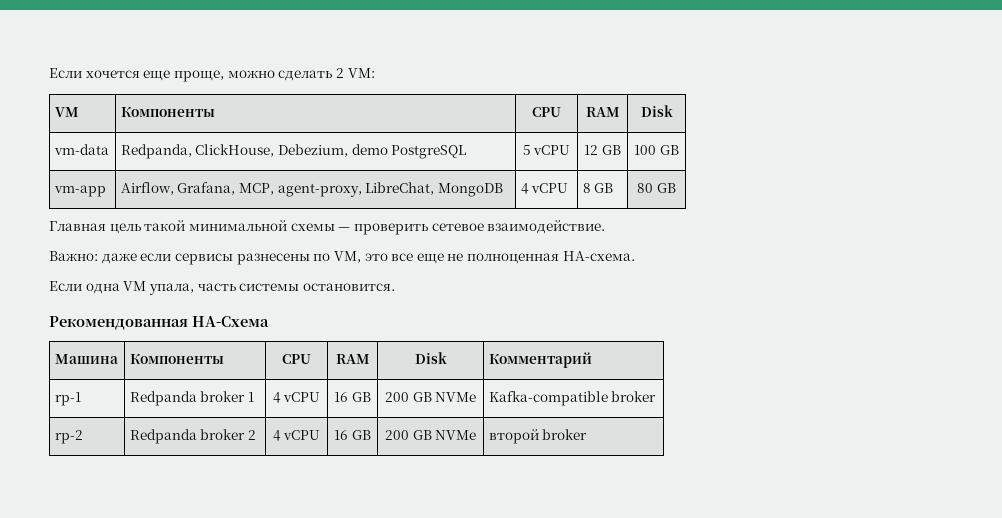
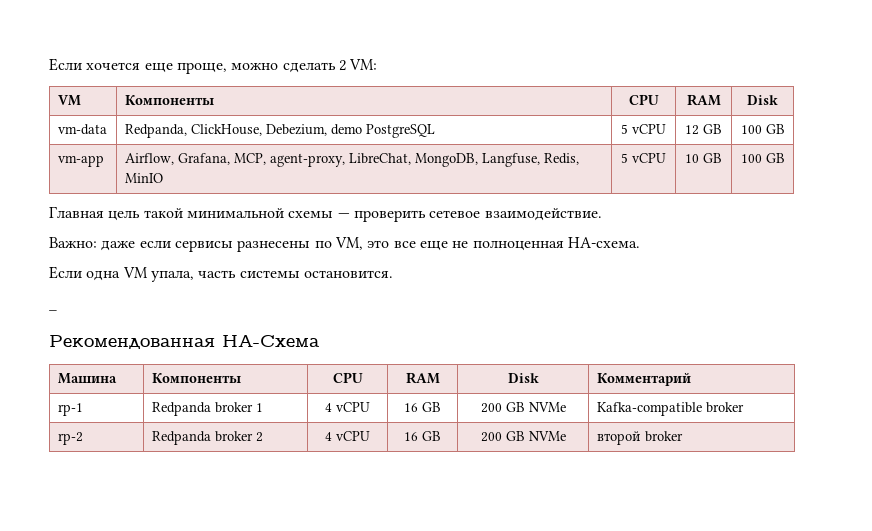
[438,183,504,197] [520,183,569,194] [582,183,614,193] [637,183,654,193] MongoDB | 4 vCPU | 8 GB | 80 -> [414,153,579,167] [124,173,163,183] [621,153,666,163] [685,153,722,163] [740,154,762,163] MongoDB, Langfuse, Redis, MinIO | 5 vCPU | 10 GB | 100
(395, 287) none -> [49,308,57,311] // _

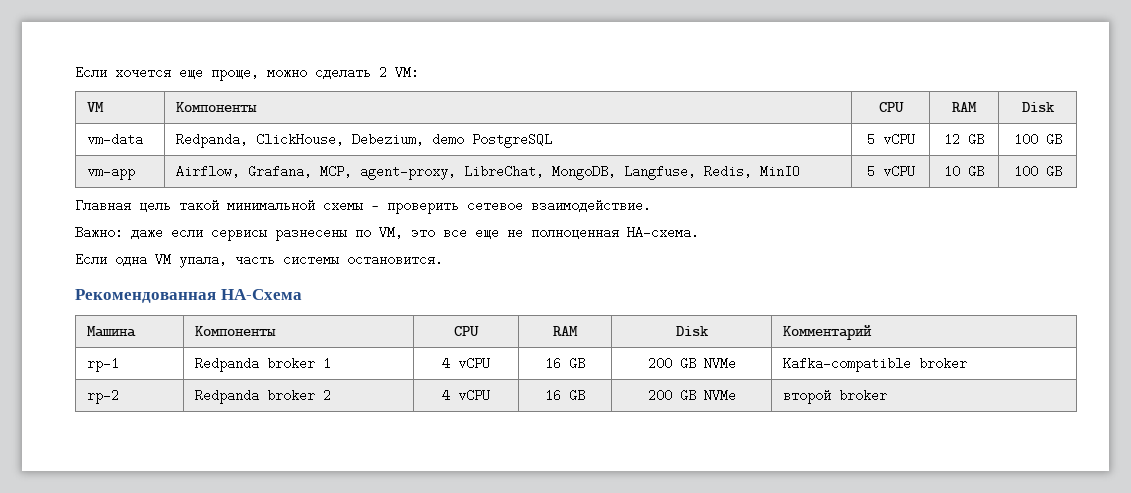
[49,308,57,311] // _ -> (443, 259) none

